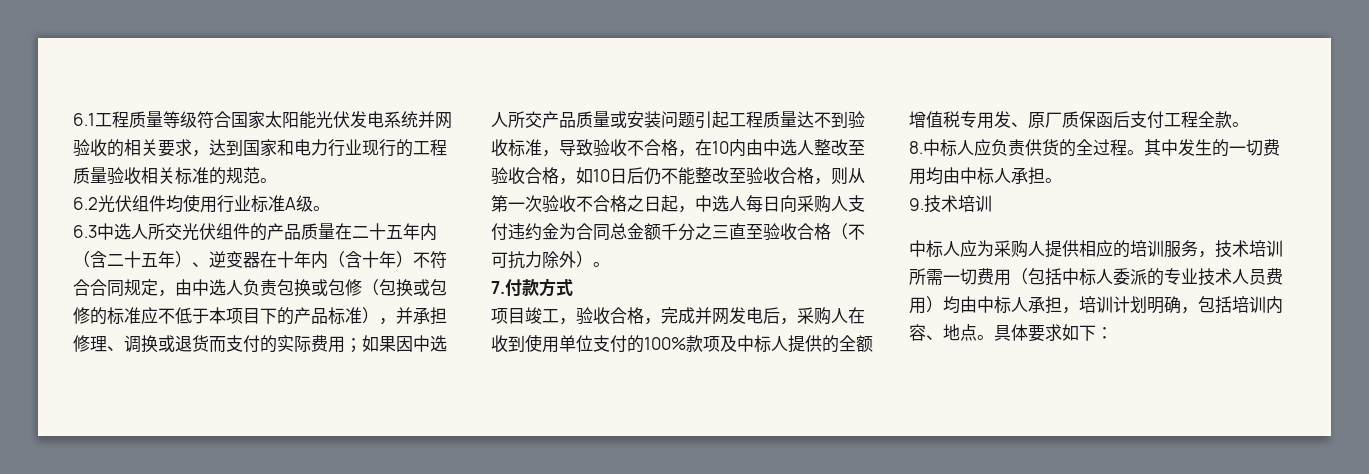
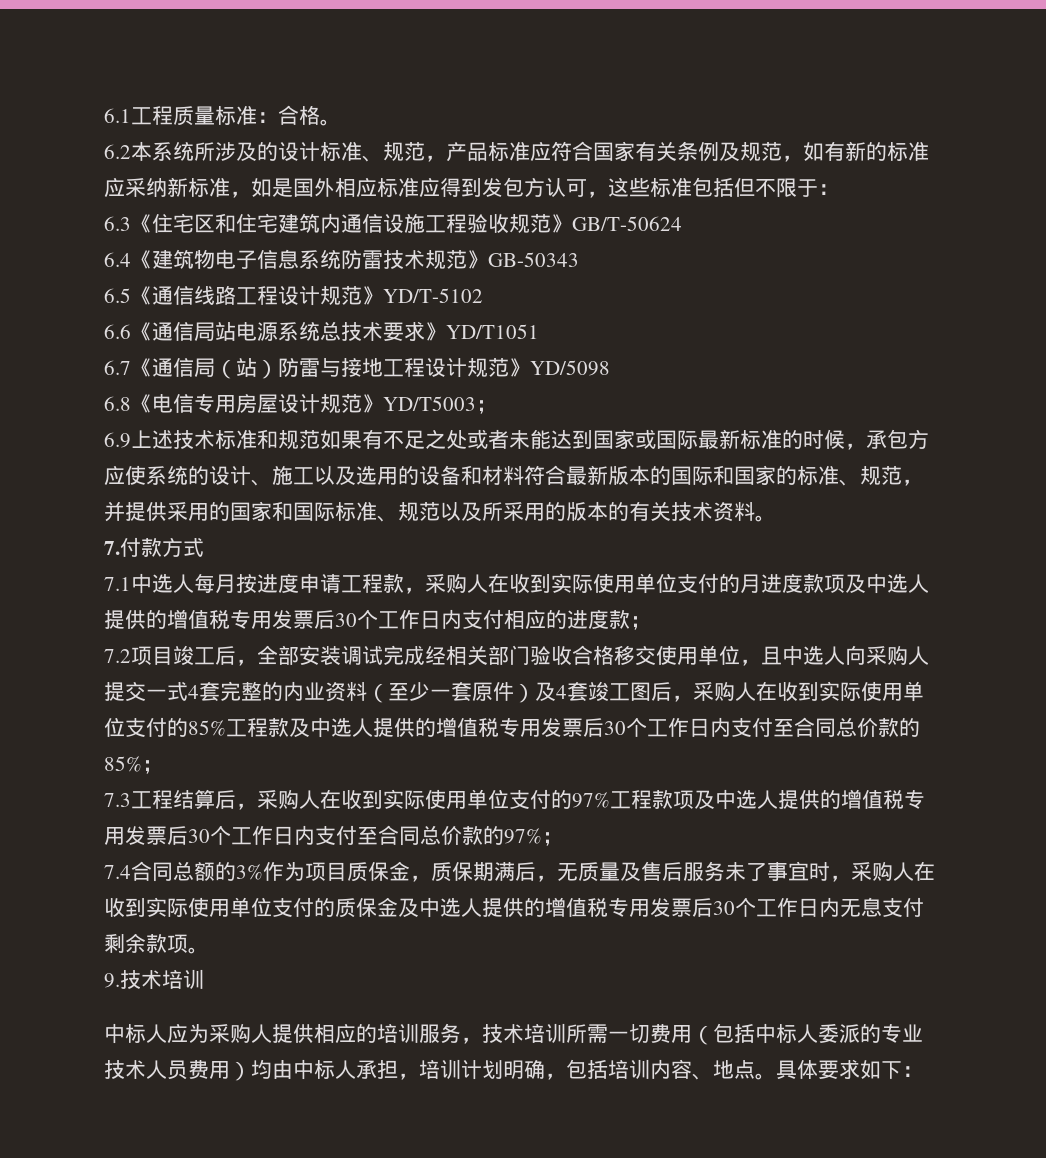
[163,111,452,129] [73,139,447,157] [73,167,277,185] [73,194,330,213] [73,223,437,241] [73,251,447,269] [73,279,447,297] [73,307,447,325] [73,335,447,353] [491,111,865,129] [491,139,865,157] [491,167,865,185] [491,195,865,213] [491,223,865,241] [491,251,610,269] [491,278,573,297] [491,307,865,325] [491,334,873,353] [909,111,1249,129] [909,139,1280,157] [909,167,1045,185] 等级符合国家太阳能光伏发电系统并网验收的相关要求，达到国家和电力行业现行的工程质量验收相关标准的规范。 // 6.2光伏组件均使用行业标准A级。 // 6.3中选人所交光伏组件的产品质量在二十五年内（含二十五年）、逆变器在十年内（含十年）不符合合同规定，由中选人负责包换或包修（包换或包修的标准应不低于本项目下的产品标准），并承担修理、调换或退货而支付的实际费用；如果因中选人所交产品质量或安装问题引起工程质量达不到验收标准，导致验收不合格，在10内由中选人整改至验收合格，如10日后仍不能整改至验收合格，则从第一次验收不合格之日起，中选人每日向采购人支付违约金为合同总金额千分之三直至验收合格（不可抗力除外）。 // 7.付款方式 // 项目竣工，验收合格，完成并网发电后，采购人在收到使用单位支付的100%款项及中标人提供的全额增值税专用发、原厂质保函后支付工程全款。 // 8.中标人应负责供货的全过程。其中发生的一切费用均由中标人承担 -> [215,105,341,126] [104,141,929,162] [104,177,839,198] [104,213,682,233] [104,249,579,269] [104,285,483,306] [104,321,539,341] [104,358,610,379] [104,394,497,414] [104,429,929,450] [104,465,923,486] [104,501,776,522] [104,537,204,557] [104,573,929,594] [104,609,651,630] [104,645,929,666] [104,681,924,703] [104,717,920,738] [104,756,163,774] [104,789,925,810] [104,825,563,846] [104,861,935,882] [104,897,924,918] [104,933,188,953] 标准：合格。 // 6.2本系统所涉及的设计标准、规范，产品标准应符合国家有关条例及规范，如有新的标准应采纳新标准，如是国外相应标准应得到发包方认可，这些标准包括但不限于： // 6.3《住宅区和住宅建筑内通信设施工程验收规范》GB/T-50624 // 6.4《建筑物电子信息系统防雷技术规范》GB-50343 // 6.5《通信线路工程设计规范》YD/T-5102 // 6.6《通信局站电源系统总技术要求》YD/T1051 // 6.7《通信局（站）防雷与接地工程设计规范》YD/5098 // 6.8《电信专用房屋设计规范》YD/T5003； // 6.9上述技术标准和规范如果有不足之处或者未能达到国家或国际最新标准的时候，承包方应使系统的设计、施工以及选用的设备和材料符合最新版本的国际和国家的标准、规范，并提供采用的国家和国际标准、规范以及所采用的版本的有关技术资料。 // 7.付款方式 // 7.1中选人每月按进度申请工程款，采购人在收到实际使用单位支付的月进度款项及中选人提供的增值税专用发票后30个工作日内支付相应的进度款； // 7.2项目竣工后，全部安装调试完成经相关部门验收合格移交使用单位，且中选人向采购人提交一式4套完整的内业资料（至少一套原件）及4套竣工图后，采购人在收到实际使用单位支付的85%工程款及中选人提供的增值税专用发票后30个工作日内支付至合同总价款的85%； // 7.3工程结算后，采购人在收到实际使用单位支付的97%工程款项及中选人提供的增值税专用发票后30个工作日内支付至合同总价款的97%； // 7.4合同总额的3%作为项目质保金，质保期满后，无质量及售后服务未了事宜时，采购人在收到实际使用单位支付的质保金及中选人提供的增值税专用发票后30个工作日内无息支付剩余款项

